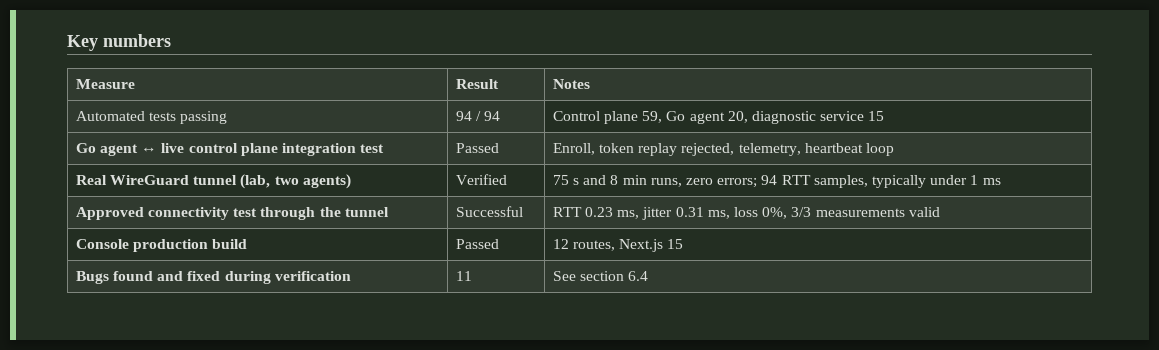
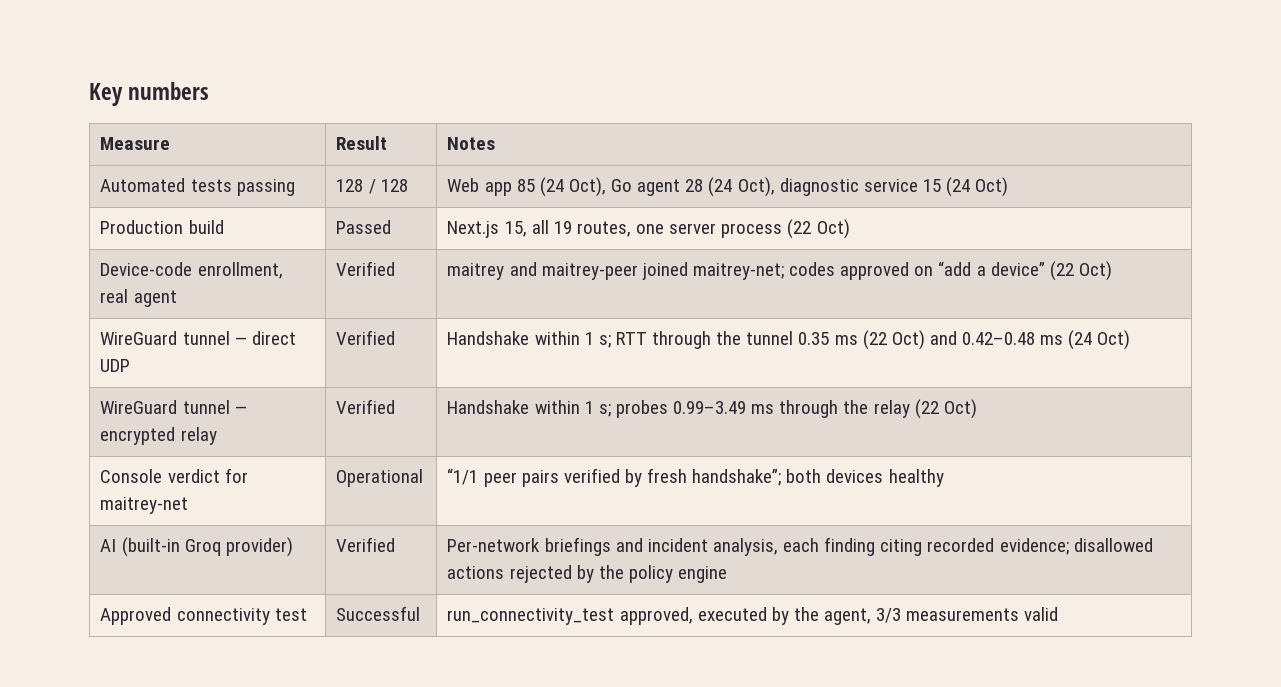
[455,111,501,121] [552,111,885,124] [75,143,385,156] [455,143,499,153] [552,143,895,156] [75,174,351,189] [455,174,507,185] [552,175,1001,188] [75,207,389,220] [455,206,523,217] [552,207,940,220] [75,239,248,252] [455,239,499,249] [552,239,684,252] [75,271,351,284] [455,271,472,281] [552,271,649,281] 94 / 94 | Control plane 59, Go agent 20, diagnostic service 15 // Go agent ↔ live control plane integration test | Passed | Enroll, token replay rejected, telemetry, heartbeat loop // Real WireGuard tunnel (lab, two agents) | Verified | 75 s and 8 min runs, zero errors; 94 RTT samples, typically under 1 ms // Approved connectivity test through the tunnel | Successful | RTT 0.23 ms, jitter 0.31 ms, loss 0%, 3/3 measurements valid // Console production build | Passed | 12 routes, Next.js 15 // Bugs found and fixed during verification | 11 | See section 6.4 -> [336,179,408,194] [447,177,1009,197] [100,220,224,234] [336,220,392,234] [447,219,850,239] [100,262,283,279] [100,289,177,307] [336,261,396,276] [447,261,1112,281] [100,331,296,345] [100,359,131,372] [336,330,396,345] [447,330,1131,350] [100,400,247,414] [100,427,217,445] [336,399,396,414] [447,399,977,419] [100,468,248,483] [100,497,189,514] [336,469,424,487] [447,468,944,487] [100,537,293,557] [336,537,396,552] [447,537,1153,556] [447,565,728,583] [100,607,307,625] [336,606,421,621] [447,607,1059,625] 128 / 128 | Web app 85 (24 Oct), Go agent 28 (24 Oct), diagnostic service 15 (24 Oct) // Production build | Passed | Next.js 15, all 19 routes, one server process (22 Oct) // Device-code enrollment, real agent | Verified | maitrey and maitrey-peer joined maitrey-net; codes approved on “add a device” (22 Oct) // WireGuard tunnel — direct UDP | Verified | Handshake within 1 s; RTT through the tunnel 0.35 ms (22 Oct) and 0.42–0.48 ms (24 Oct) // WireGuard tunnel — encrypted relay | Verified | Handshake within 1 s; probes 0.99–3.49 ms through the relay (22 Oct) // Console verdict for maitrey-net | Operational | “1/1 peer pairs verified by fresh handshake”; both devices healthy // AI (built-in Groq provider) | Verified | Per-network briefings and incident analysis, each finding citing recorded evidence; disallowed actions rejected by the policy engine // Approved connectivity test | Successful | run_connectivity_test approved, executed by the agent, 3/3 measurements valid

